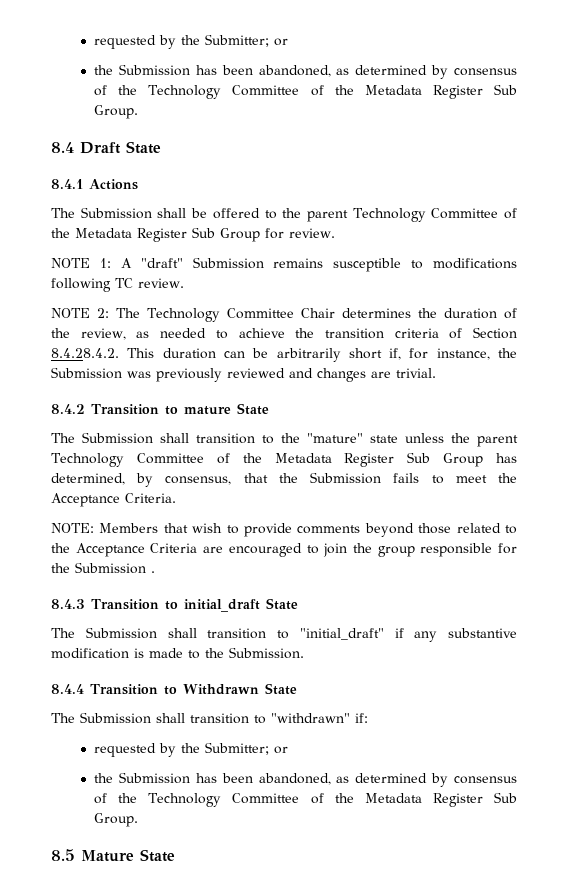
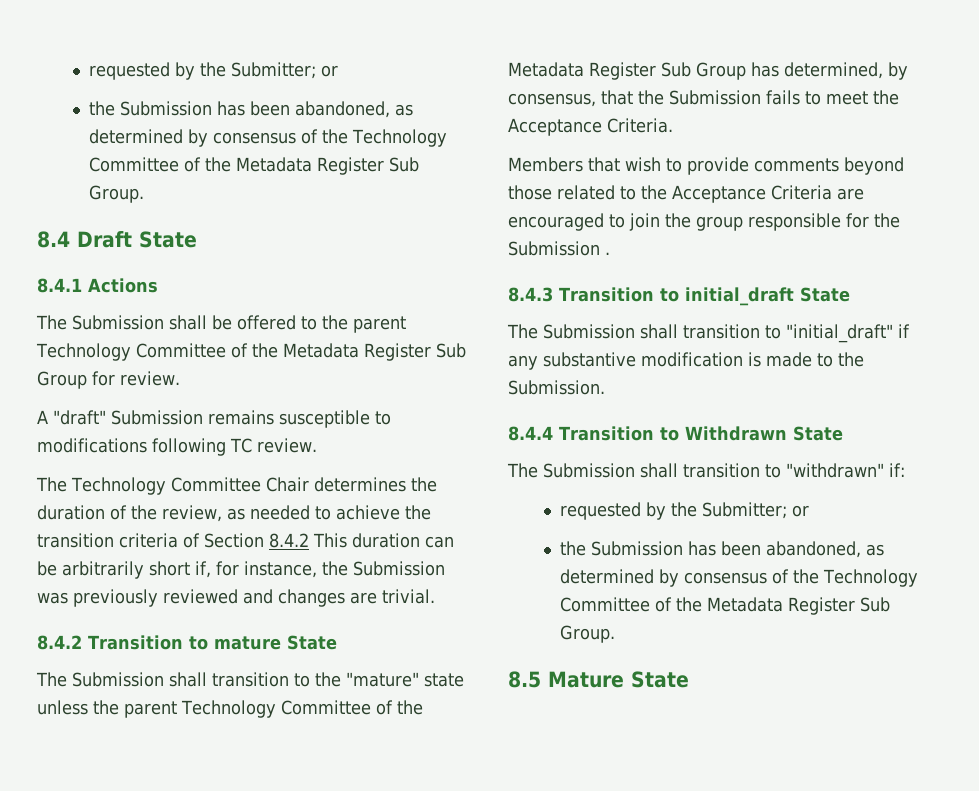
[51,258,111,268] NOTE 1: -> (180, 378) none
[51,308,110,318] NOTE 2: -> (317, 445) none
[51,348,119,358] 8.4.28.4.2. -> [269,533,309,548] 8.4.2
[51,523,94,533] NOTE: -> (673, 125) none

